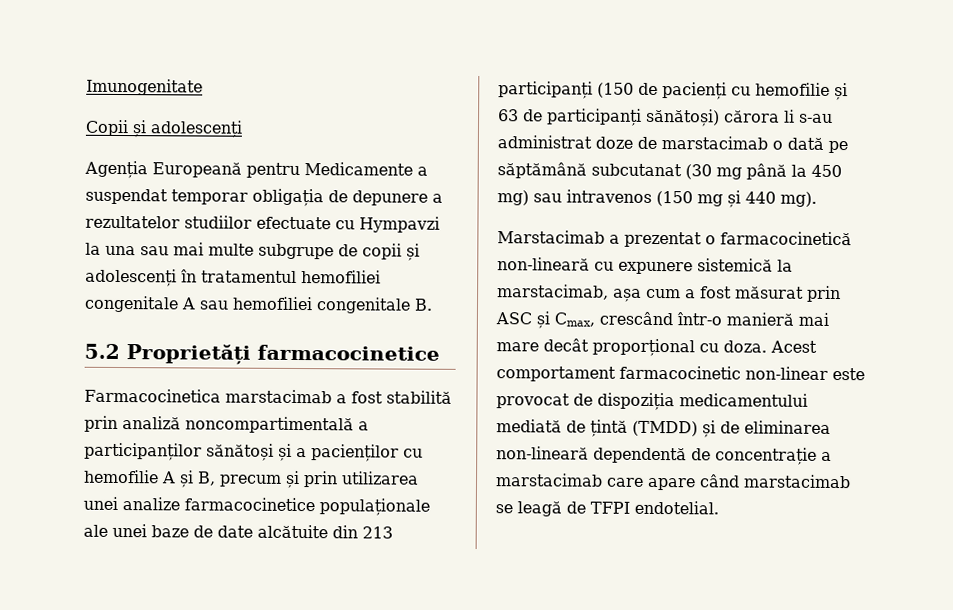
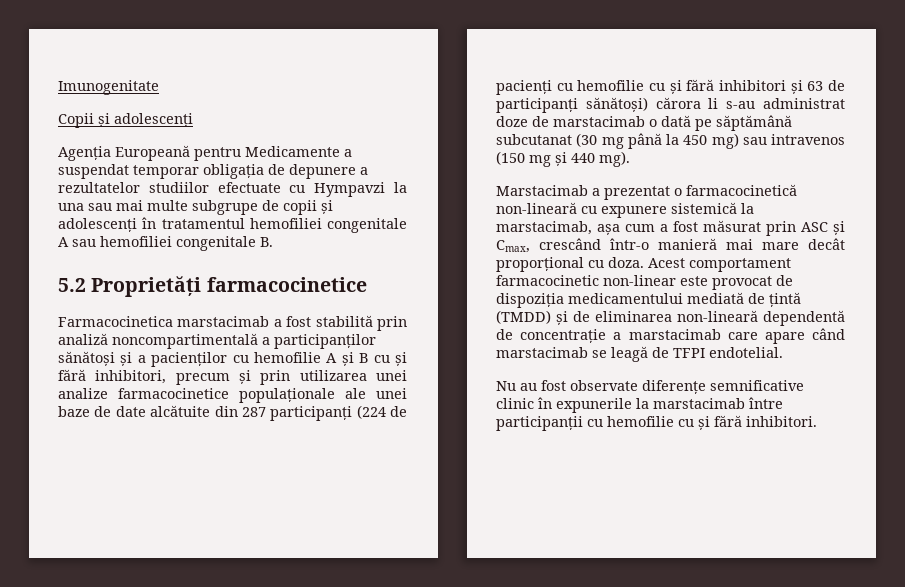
[197,471,216,486] B, -> [359,352,407,366] [58,369,167,384] B cu și fără inhibitori,
[362,526,393,539] [498,81,634,99] 213 participanți (150 -> [241,405,386,421] 287 participanți (224
(830, 89) none -> [649,79,786,94] cu și fără inhibitori
(719, 507) none -> [496,380,804,394] [496,397,783,413] [496,415,817,431] // Nu au fost observate diferențe semnificative clinic în expunerile la marstacimab între participanții cu hemofilie cu și fără inhibitori.

